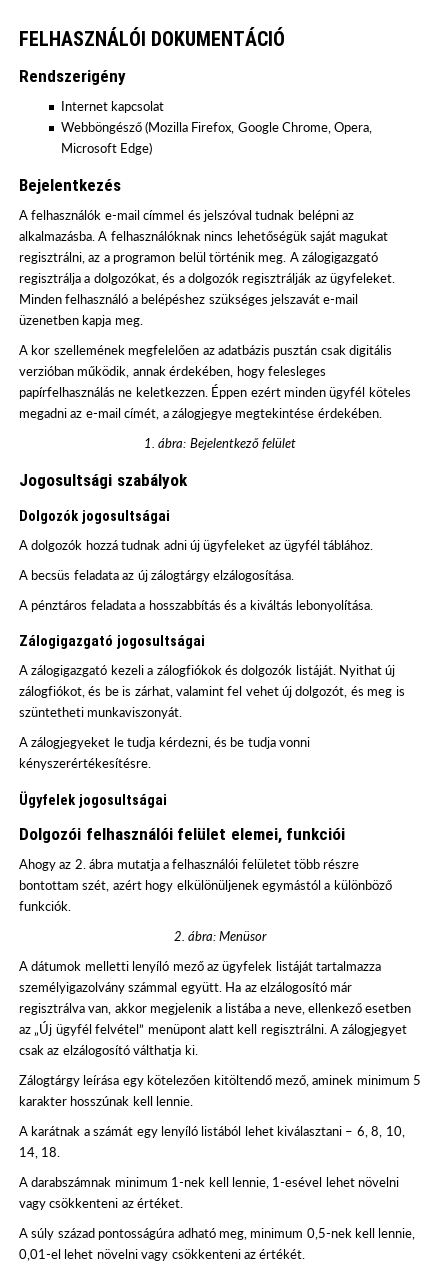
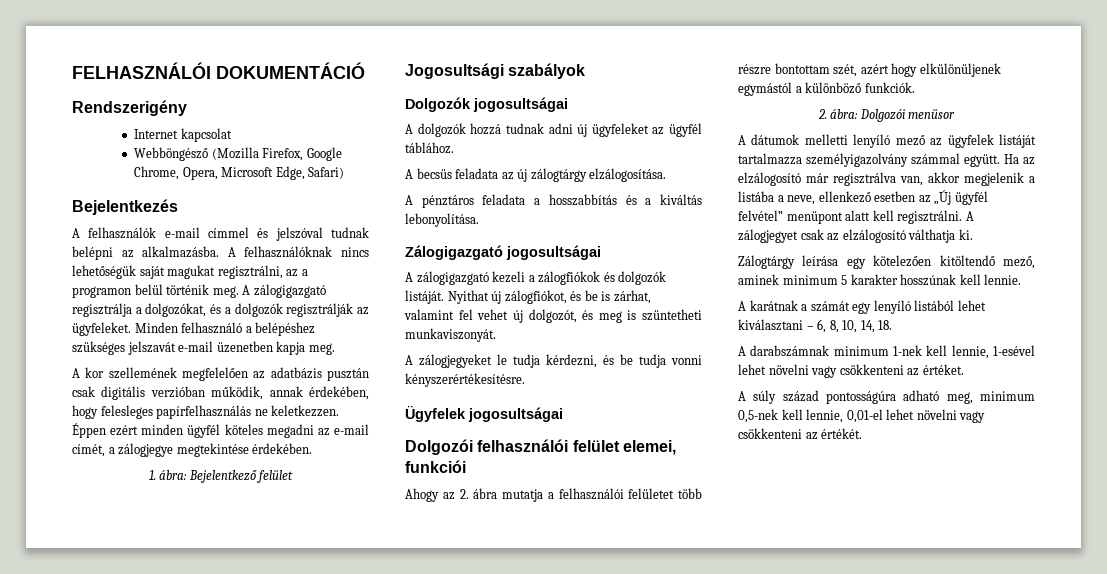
[119,142,152,155] Edge) -> [275,166,345,180] Edge, Safari)
[219,931,268,941] Menüsor -> [859,109,956,122] Dolgozói menüsor

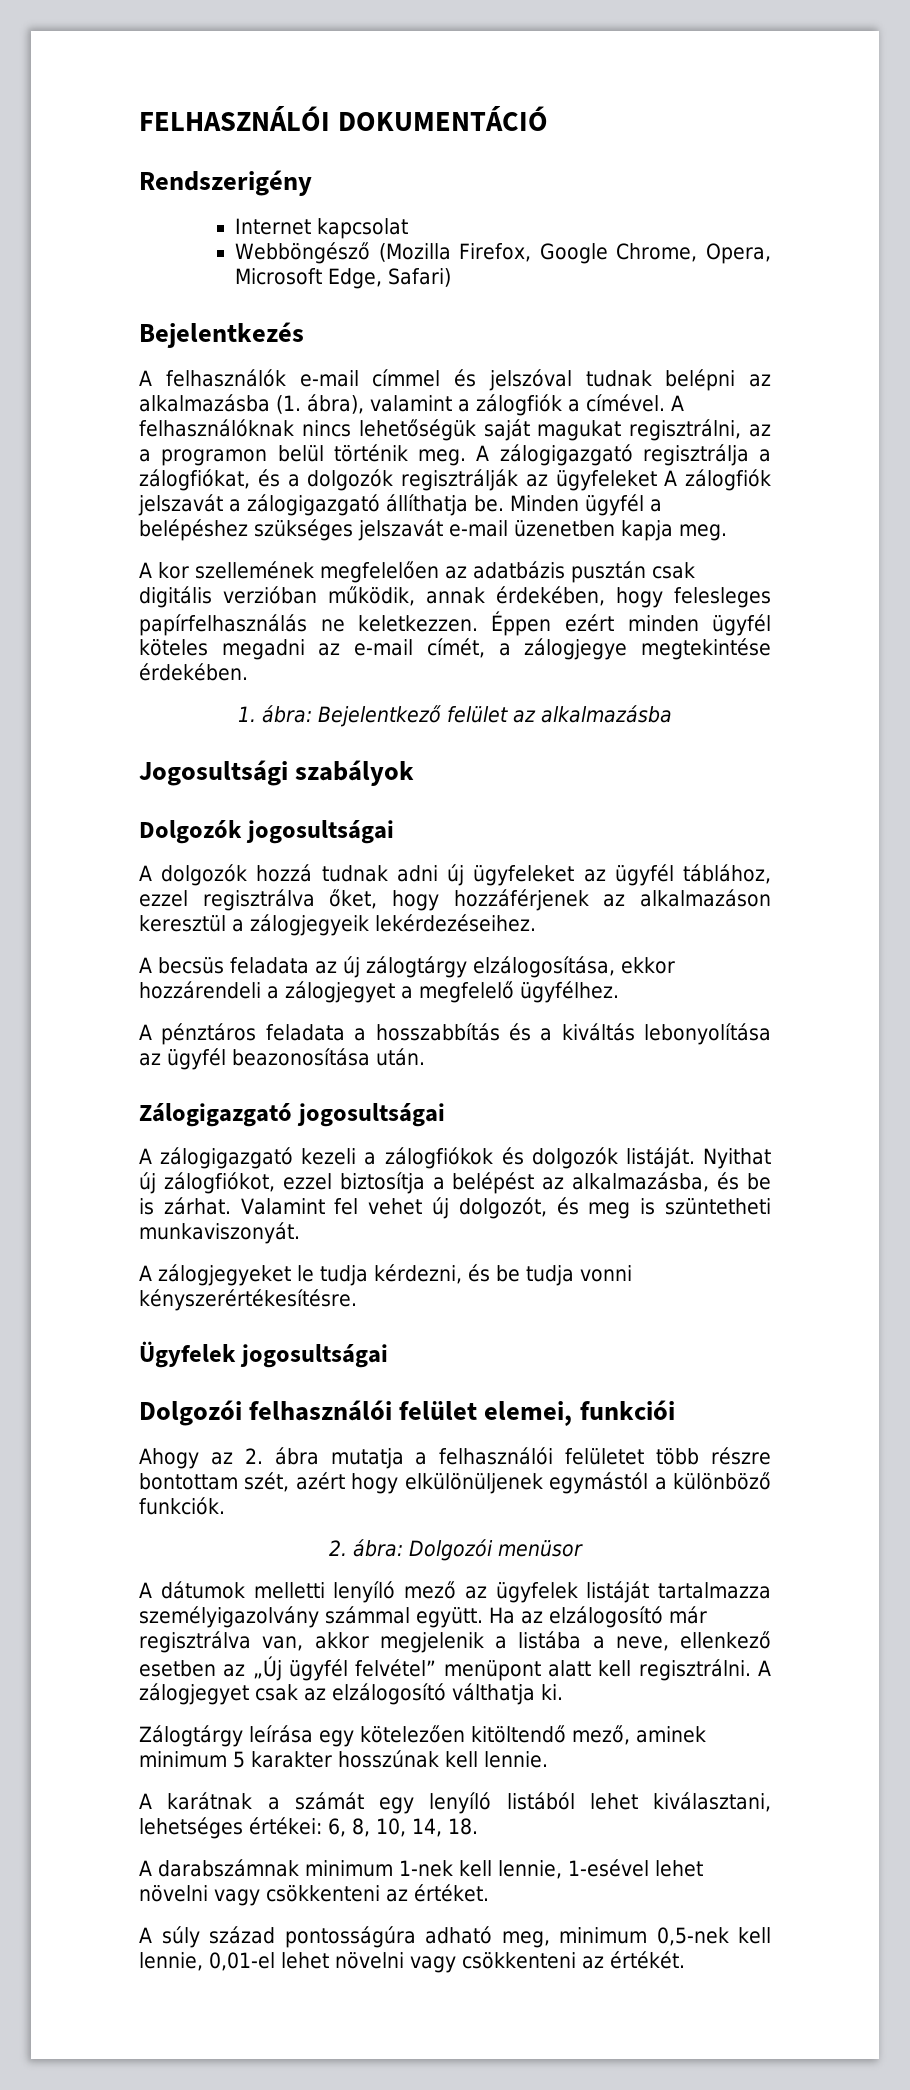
[142,246,220,258] alkalmazásba. -> [139,394,665,416] alkalmazásba (1. ábra), valamint a zálogfiók a címével.
[145,303,207,317] dolgozókat, -> [139,469,250,491] zálogfiókat,
[72,322,243,336] ügyfeleket. Minden felhasználó -> [555,469,771,491] [138,494,644,516] ügyfeleket A zálogfiók jelszavát a zálogigazgató állíthatja be. Minden ügyfél
(294, 476) none -> [513,705,672,723] az alkalmazásba
[405,142,454,154] táblához. -> [683,864,771,884] [139,889,771,911] [139,914,536,936] táblához, ezzel regisztrálva őket, hogy hozzáférjenek az alkalmazáson keresztül a zálogjegyeik lekérdezéseihez.
[589,168,667,182] elzálogosítása. -> [473,956,675,978] [139,981,619,1003] elzálogosítása, ekkor hozzárendeli a zálogjegyet a megfelelő ügyfélhez.
[405,213,479,227] lebonyolítása. -> [644,1023,771,1045] [139,1048,425,1070] lebonyolítása az ügyfél beazonosítása után.
(567, 297) none -> [282,1172,710,1194] ezzel biztosítja a belépést az alkalmazásba,
[613,290,651,304] [404,309,454,320] zárhat, valamint -> [163,1197,325,1215] zárhat. Valamint
[738,319,814,331] kiválasztani – -> [653,1792,771,1812] [139,1817,322,1839] kiválasztani, lehetséges értékei:

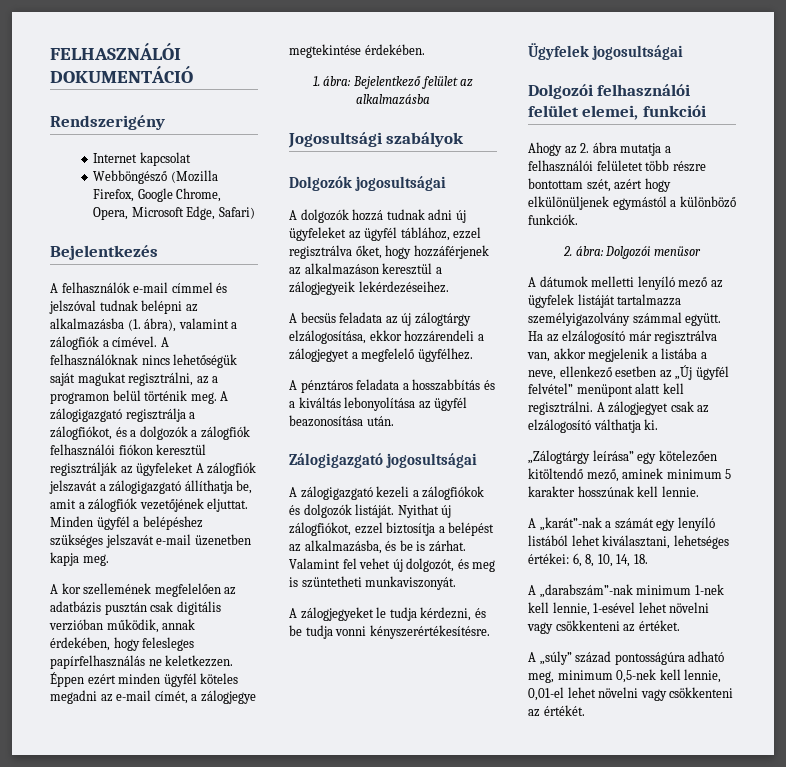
[139,469,250,491] zálogfiókat, -> [50,426,112,440] zálogfiókot,
(394, 480) none -> [191,426,250,440] [50,444,207,456] a zálogfiók felhasználói fiókon keresztül
[474,495,504,512] be. -> [236,480,253,494] [50,498,249,512] be, amit a zálogfiók vezetőjének eljuttat.
[139,1725,313,1747] Zálogtárgy leírása -> [528,450,634,464] „Zálogtárgy leírása”
[167,1792,253,1810] karátnak -> [539,517,602,531] „karát”-nak
[158,1859,299,1877] darabszámnak -> [539,584,633,598] „darabszám”-nak
[161,1926,200,1948] súly -> [539,651,572,665] „súly”

